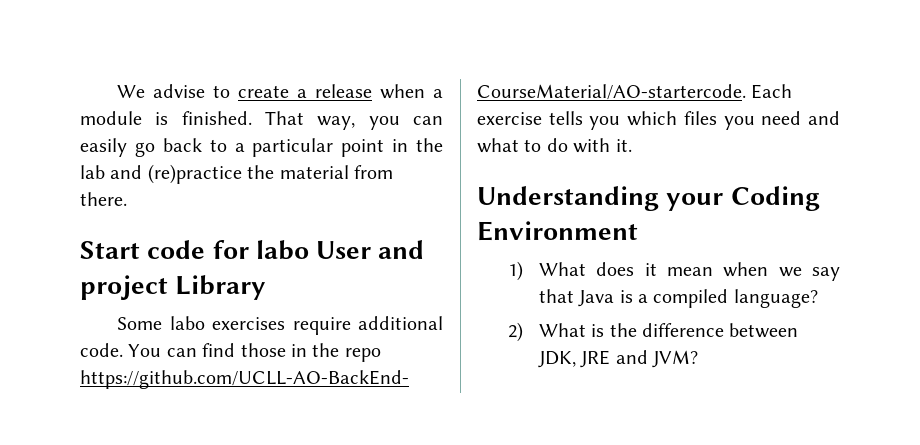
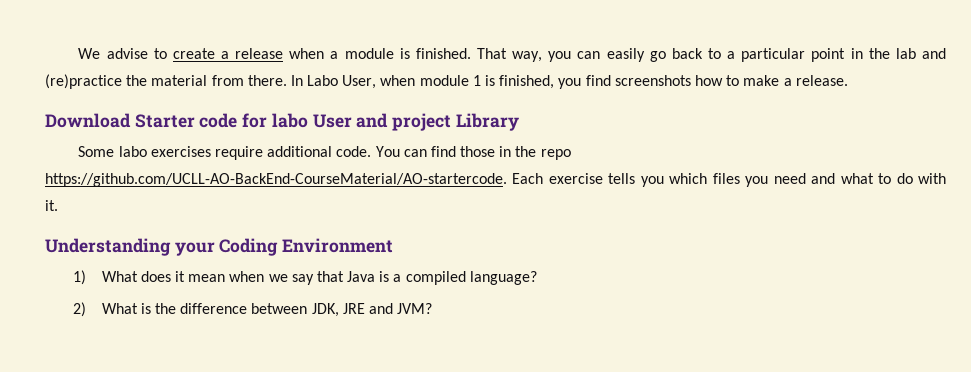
[80,241,140,259] // Start -> [290,75,848,89] [45,113,195,128] In Labo User, when module 1 is finished, you find screenshots how to make a release. // Download Starter

